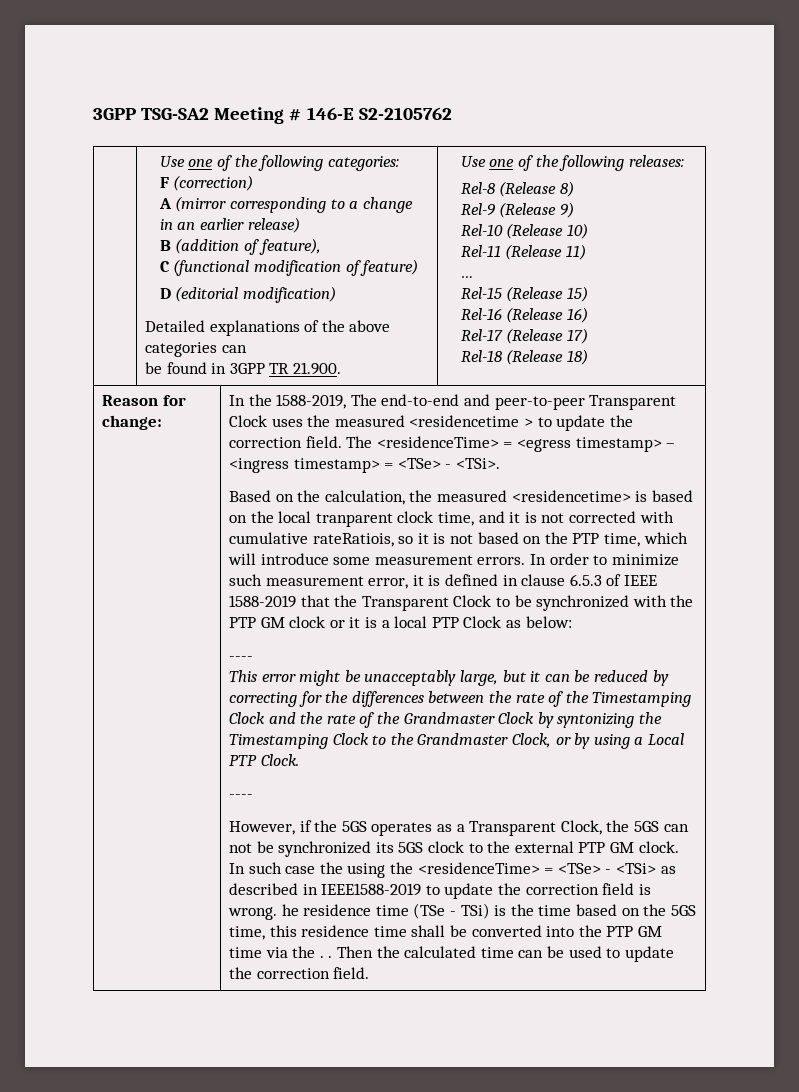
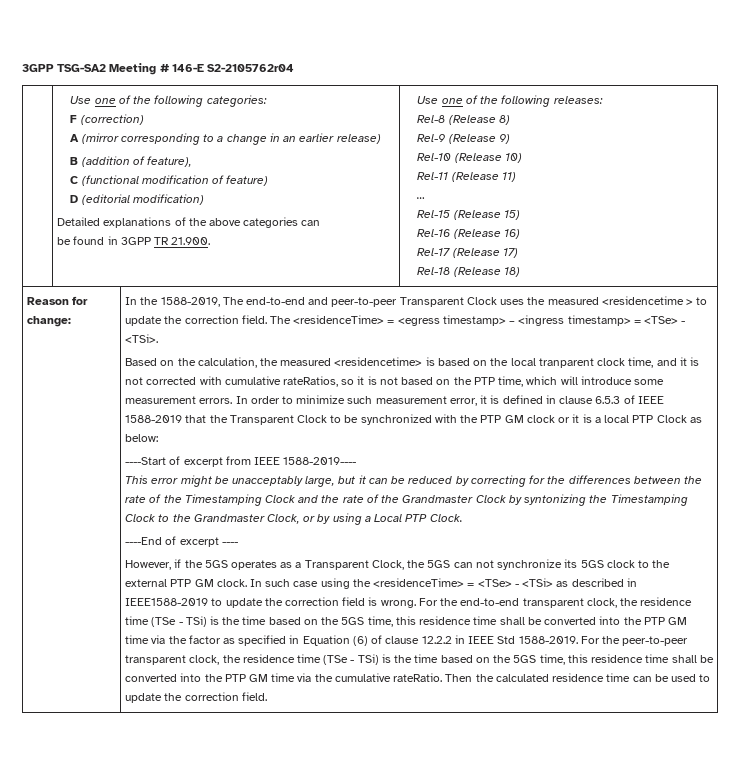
[358,107,452,120] S2-2105762 -> [207,64,295,72] S2-2105762r04
[312,533,394,547] rateRatiois, -> [282,376,338,387] rateRatios,
[229,656,254,661] ---- -> [125,456,357,467] ----Start of excerpt from IEEE 1588-2019----
(299, 760) none -> [125,536,219,547] ----End of excerpt
[256,841,372,857] be synchronized -> [497,559,563,570] synchronize
[319,862,343,874] the -> (319, 584) none
[281,904,299,916] he -> [418,598,639,608] For the end-to-end transparent clock, the
[319,956,333,958] . . -> [188,635,689,646] [125,654,714,665] [125,673,443,682] factor as specified in Equation (6) of clause 12.2.2 in IEEE Std 1588-2019. For the peer-to-peer transparent clock, the residence time (TSe - TSi) is the time based on the 5GS time, this residence time shall be converted into the PTP GM time via the cumulative rateRatio.
(477, 952) none -> [552,673,605,682] residence

